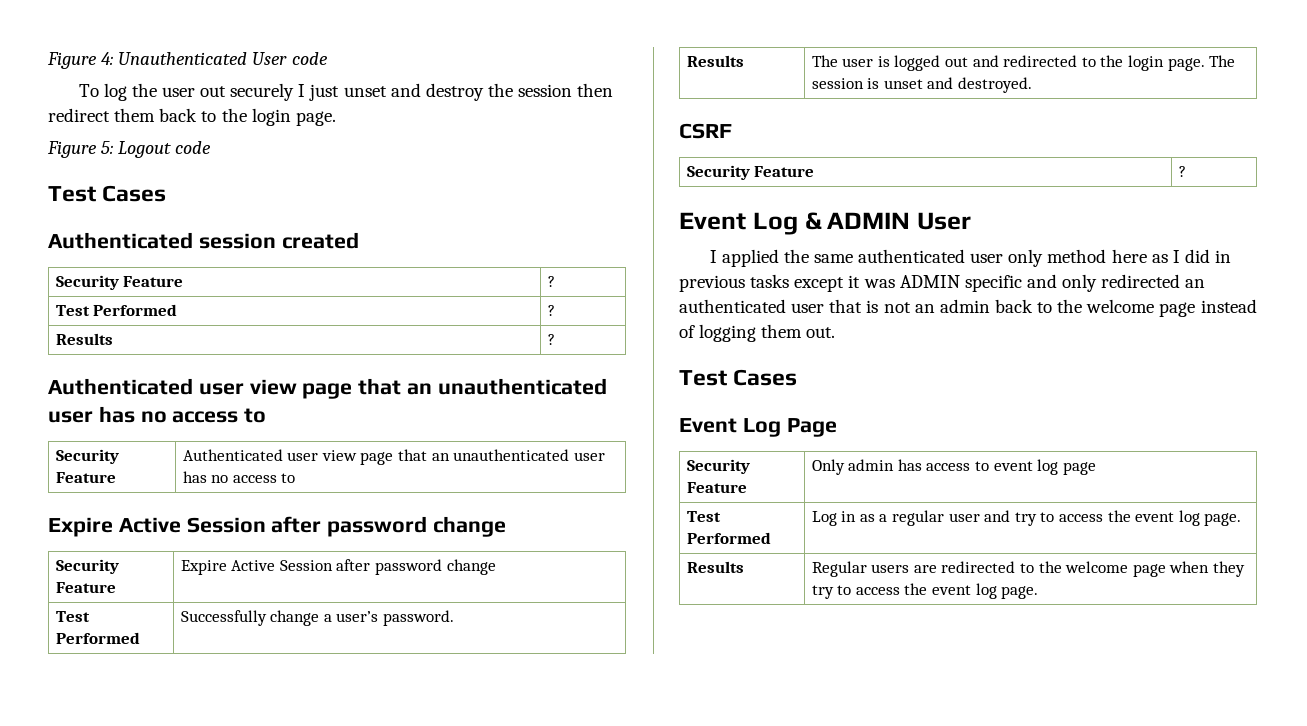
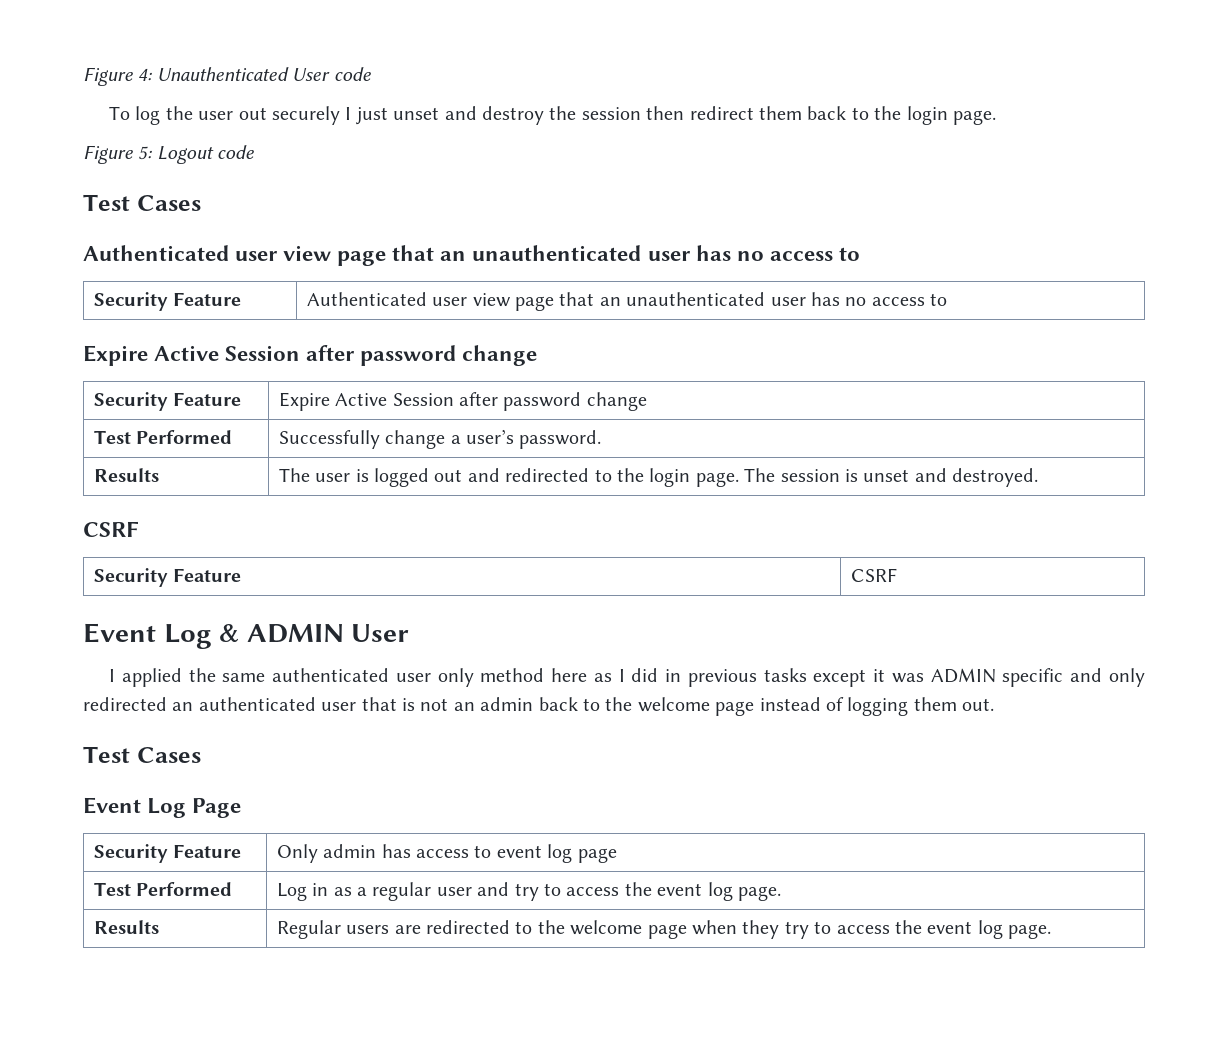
[48,232,359,249] [55,275,184,290] [547,276,555,287] [55,304,178,316] [547,305,555,316] [55,333,113,345] [547,334,555,345] // Authenticated session created // Security Feature | ? // Test Performed | ? // Results | ? -> (201, 203) none
[1178,166,1186,177] ? -> [850,568,897,582] CSRF

